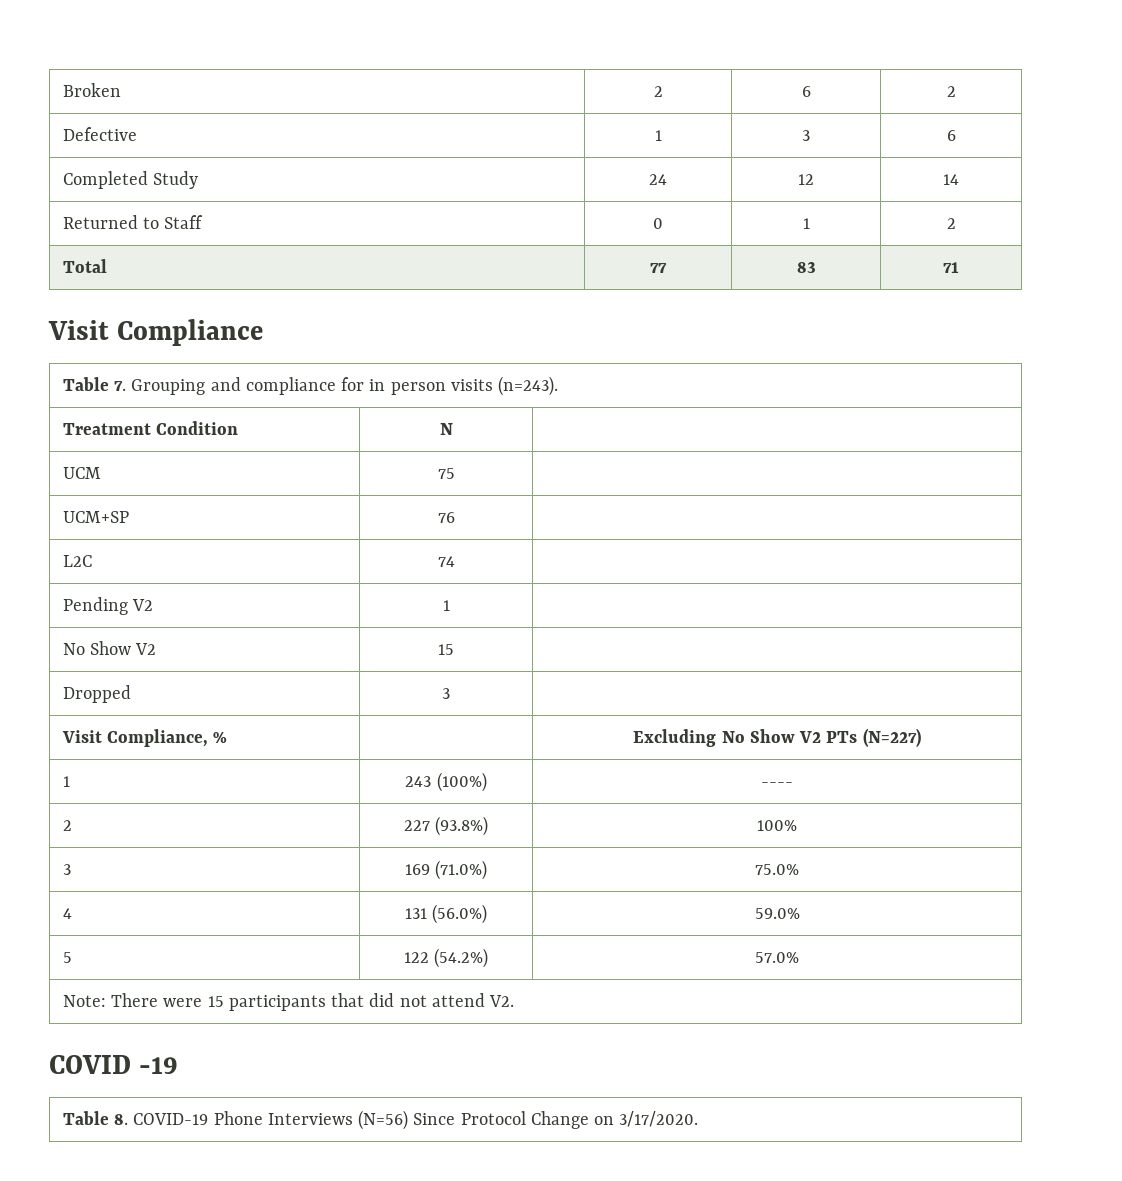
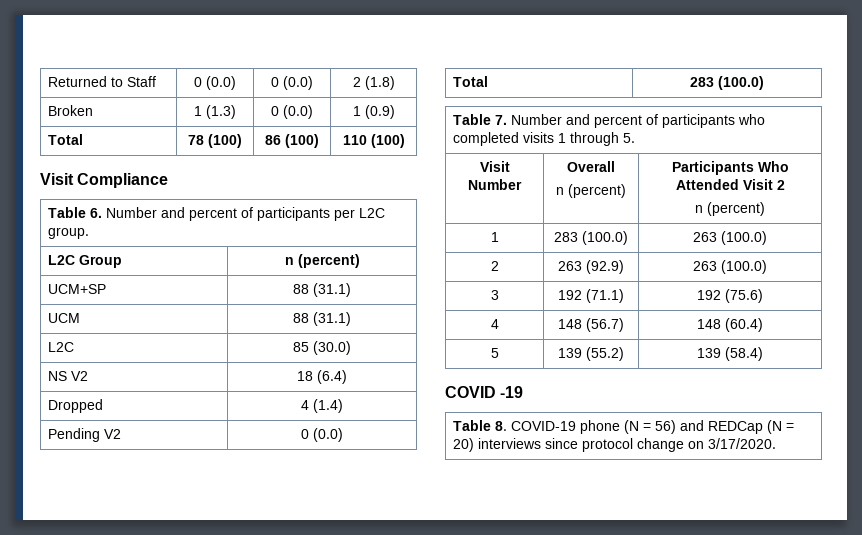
[62,83,121,97] [653,86,663,97] [801,86,811,97] [946,86,956,97] [62,127,137,141] [654,130,662,141] [802,130,810,141] [946,130,956,141] [62,171,199,189] [649,174,667,185] [798,174,814,185] [943,174,959,185] [62,215,204,229] [653,218,663,229] [802,218,810,229] [946,218,956,229] [62,259,107,273] [650,263,667,273] [796,262,816,273] [943,262,959,273] [48,319,264,346] [62,376,559,396] [62,421,239,435] [439,423,453,435] [62,467,101,479] [437,468,455,479] [62,511,129,523] [437,512,455,523] [62,555,92,567] [437,556,455,567] [62,597,154,615] [442,600,450,611] [62,641,157,655] [438,644,454,655] [62,685,131,703] [442,688,450,699] [61,729,228,747] [633,728,921,747] [62,776,70,787] [405,772,487,792] [761,782,793,787] [62,820,72,831] [403,816,489,836] [757,820,797,831] [62,864,71,875] [404,860,488,880] [755,864,799,875] [62,908,72,919] [404,904,488,924] [754,908,800,919] [62,952,72,963] [403,948,489,968] [755,952,799,963] [62,993,515,1011] Broken | 2 | 6 | 2 // Defective | 1 | 3 | 6 // Completed Study | 24 | 12 | 14 // Returned to Staff | 0 | 1 | 2 // Total | 77 | 83 | 71 // Visit Compliance // Table 7. Grouping and compliance for in person visits (n=243). // Treatment Condition | N | // UCM | 75 | // UCM+SP | 76 | // L2C | 74 | // Pending V2 | 1 | // No Show V2 | 15 | // Dropped | 3 | // Visit Compliance, % | | Excluding No Show V2 PTs (N=227) // 1 | 243 (100%) | ---- // 2 | 227 (93.8%) | 100% // 3 | 169 (71.0%) | 75.0% // 4 | 131 (56.0%) | 59.0% // 5 | 122 (54.2%) | 57.0% // Note: There were 15 participants that did not attend V2. -> [47,76,156,87] [194,76,236,90] [271,76,313,90] [352,76,395,90] [47,105,93,116] [194,105,236,119] [271,105,313,119] [352,105,395,119] [47,134,83,145] [188,134,242,148] [265,134,319,148] [342,134,405,148] [40,173,169,188] [47,207,385,221] [47,227,89,239] [47,255,122,268] [284,254,360,268] [47,284,106,294] [293,283,352,297] [47,313,80,323] [293,312,352,326] [47,342,74,352] [293,341,352,355] [47,371,88,381] [297,370,348,384] [47,399,103,413] [301,399,344,413] [47,428,121,442] [301,428,344,442] [452,76,488,87] [690,76,764,90] [452,114,765,128] [452,132,635,146] [479,161,510,172] [468,179,522,190] [567,161,615,172] [556,184,626,198] [671,161,789,175] [675,179,785,190] [695,202,765,216] [490,232,499,242] [554,231,628,245] [693,231,767,245] [490,261,499,271] [558,260,624,274] [693,260,767,274] [490,290,499,300] [558,289,624,303] [697,289,763,303] [490,319,499,329] [558,318,624,332] [697,318,763,332] [490,348,499,358] [558,347,624,361] [697,347,763,361] Returned to Staff | 0 (0.0) | 0 (0.0) | 2 (1.8) // Broken | 1 (1.3) | 0 (0.0) | 1 (0.9) // Total | 78 (100) | 86 (100) | 110 (100) // Visit Compliance // Table 6. Number and percent of participants per L2C group. // L2C Group | n (percent) // UCM+SP | 88 (31.1) // UCM | 88 (31.1) // L2C | 85 (30.0) // NS V2 | 18 (6.4) // Dropped | 4 (1.4) // Pending V2 | 0 (0.0) // Total | 283 (100.0) // Table 7. Number and percent of participants who completed visits 1 through 5. // Visit Number | Overall // n (percent) | Participants Who Attended Visit 2 // n (percent) // 1 | 283 (100.0) | 263 (100.0) // 2 | 263 (92.9) | 263 (100.0) // 3 | 192 (71.1) | 192 (75.6) // 4 | 148 (56.7) | 148 (60.4) // 5 | 139 (55.2) | 139 (58.4)
[213,1110,589,1130] Phone Interviews (N=56) Since Protocol Change -> [579,420,794,434] [452,438,684,452] phone (N = 56) and REDCap (N = 20) interviews since protocol change

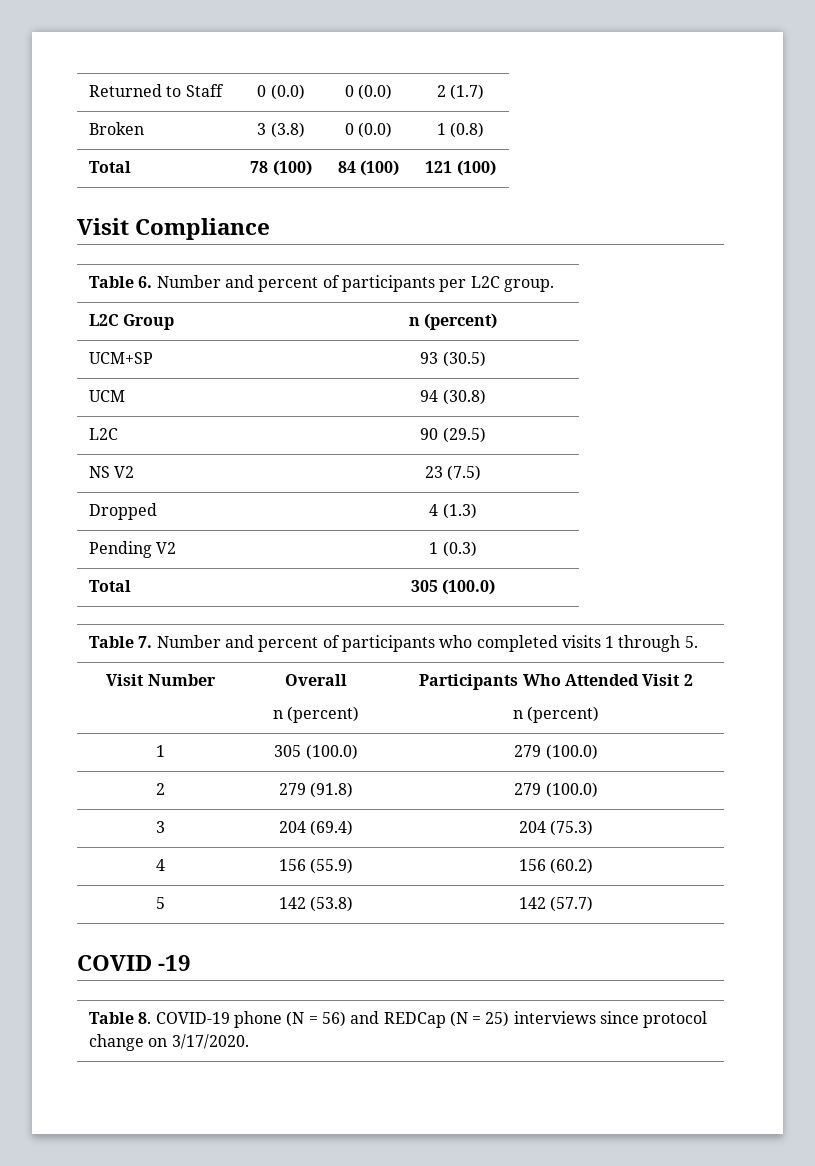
[364,76,395,90] (1.8) -> [450,84,485,100] (1.7)
[194,105,236,119] 1 (1.3) -> [257,122,305,138] 3 (3.8)
[364,105,395,119] (0.9) -> [450,122,485,138] (0.8)
[265,134,319,148] [342,135,367,145] 86 (100) | 110 -> [337,160,400,176] [425,161,453,173] 84 (100) | 121
[293,283,352,297] 88 (31.1) -> [420,351,486,367] 93 (30.5)
[293,312,352,326] 88 (31.1) -> [420,389,486,405] 94 (30.8)
[293,341,352,355] 85 (30.0) -> [420,427,486,443] 90 (29.5)
[297,370,348,384] 18 (6.4) -> [424,465,482,481] 23 (7.5)
[313,399,344,413] (1.4) -> [442,503,477,519] (1.3)
[301,428,344,442] [452,76,488,87] [690,77,714,87] 0 (0.0) // Total | 283 -> [429,541,477,557] [88,580,131,592] [410,580,438,592] 1 (0.3) // Total | 305
[554,232,578,242] 283 -> [274,745,302,757] 305
[693,232,717,242] 263 -> [514,745,542,757] 279
[558,260,624,274] [693,261,717,271] 263 (92.9) | 263 -> [278,782,354,798] [514,783,542,795] 279 (91.8) | 279
[558,289,624,303] [697,289,763,303] [490,319,499,329] [558,318,624,332] [697,318,763,332] [490,348,499,358] [558,347,624,361] [697,347,763,361] 192 (71.1) | 192 (75.6) // 4 | 148 (56.7) | 148 (60.4) // 5 | 139 (55.2) | 139 (58.4) -> [278,820,354,836] [518,820,594,836] [156,859,165,871] [278,858,354,874] [518,858,594,874] [156,897,165,909] [278,896,354,912] [518,896,594,912] 204 (69.4) | 204 (75.3) // 4 | 156 (55.9) | 156 (60.2) // 5 | 142 (53.8) | 142 (57.7)
[452,438,474,452] 20) -> [485,1011,510,1027] 25)

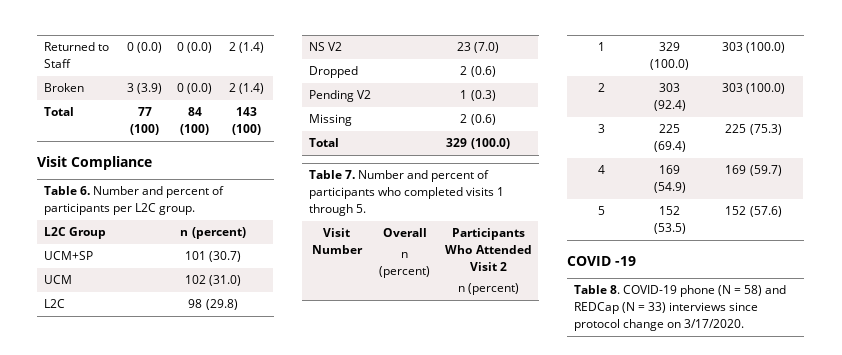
[450,84,485,100] (1.7) -> [239,42,265,53] (1.4)
[270,122,305,138] [344,122,393,138] [436,122,485,138] [88,161,131,173] [250,161,269,173] (3.8) | 0 (0.0) | 1 (0.8) // Total | 78 -> [137,83,163,94] [176,83,213,94] [228,83,265,94] [43,107,74,116] [137,107,152,116] (3.9) | 0 (0.0) | 2 (1.4) // Total | 77
[425,161,453,173] 121 -> [236,107,257,116] 143
[420,351,486,367] 93 (30.5) -> [184,251,242,262] 101 (30.7)
[420,389,486,405] 94 (30.8) -> [184,275,242,286] 102 (31.0)
[420,427,486,443] 90 (29.5) -> [188,299,238,310] 98 (29.8)
[447,465,482,481] (7.5) -> [474,42,500,53] (7.0)
[429,503,477,519] 4 (1.3) -> [460,66,496,77] 2 (0.6)
[88,580,131,592] [410,580,438,592] // Total | 305 -> [308,114,352,126] [460,114,496,125] [308,138,339,147] [446,138,468,147] // Missing | 2 (0.6) // Total | 329
[274,745,302,757] 305 -> [659,42,680,51] 329
[514,745,542,757] 279 -> [721,42,743,51] 303
[278,782,354,798] [514,783,542,795] 279 (91.8) | 279 -> [659,83,680,92] [653,100,686,111] [721,83,743,92] 303 (92.4) | 303
[278,821,306,833] 204 -> [659,124,680,133] 225
[518,821,546,833] 204 -> [725,124,747,133] 225
[278,858,354,874] [518,858,594,874] [156,897,165,909] [278,896,354,912] [518,896,594,912] 156 (55.9) | 156 (60.2) // 5 | 142 (53.8) | 142 (57.7) -> [659,165,680,174] [653,182,686,193] [725,165,782,176] [598,206,605,215] [659,206,680,215] [653,223,686,234] [725,206,782,217] 169 (54.9) | 169 (59.7) // 5 | 152 (53.5) | 152 (57.6)
[321,1011,346,1027] 56) -> [744,285,763,296] 58)
[485,1011,510,1027] 25) -> [648,302,667,313] 33)

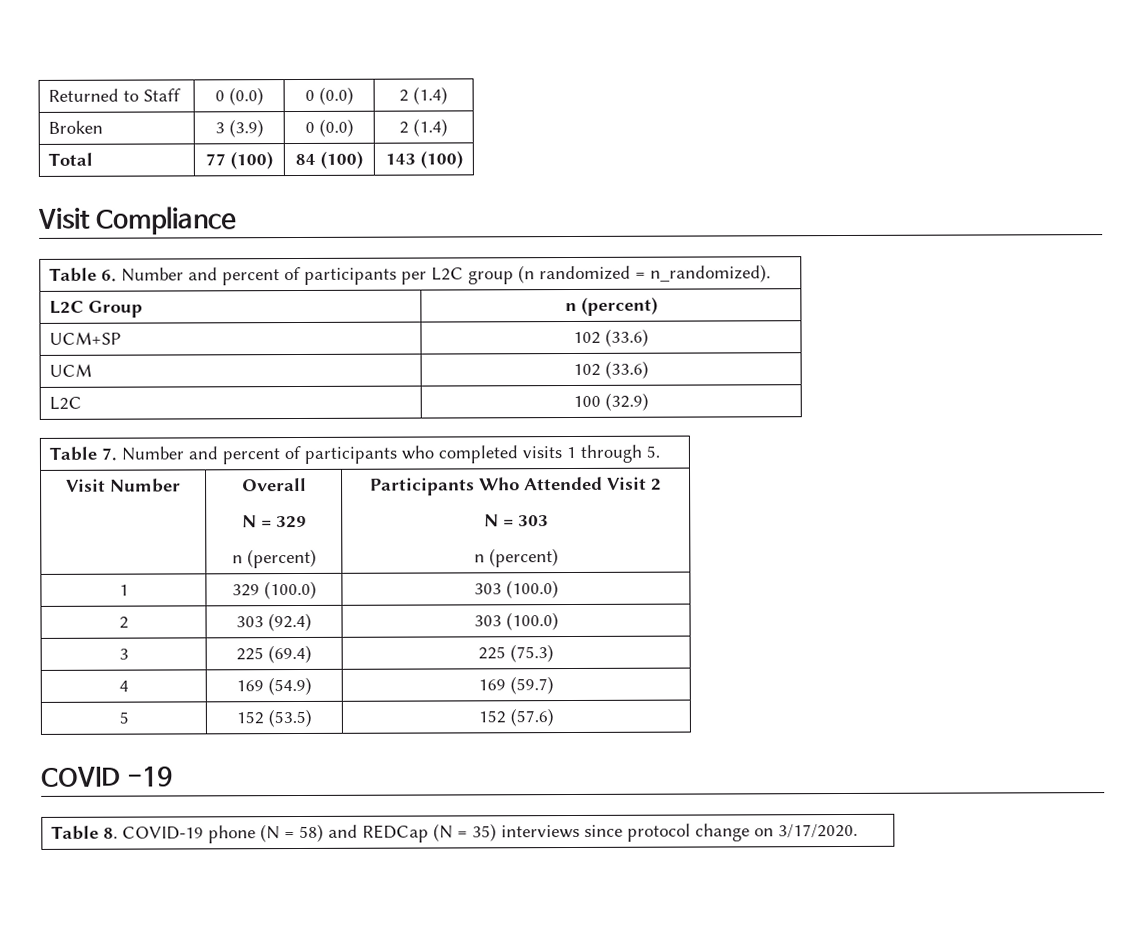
[159,206,196,215] group. -> [468,264,772,285] group (n randomized = n_randomized).
[184,251,242,262] 101 (30.7) -> [573,328,649,347] 102 (33.6)
[209,275,242,286] (31.0) -> [605,360,649,379] (33.6)
[188,299,238,310] [308,42,342,51] [456,42,500,53] [308,66,358,78] [460,66,496,77] [308,90,371,102] [460,90,496,101] [308,114,352,126] [460,114,496,125] [308,138,339,147] [446,138,510,149] 98 (29.8) // NS V2 | 23 (7.0) // Dropped | 2 (0.6) // Pending V2 | 1 (0.3) // Missing | 2 (0.6) // Total | 329 (100.0) -> [573,392,649,411] 100 (32.9)
(427, 232) none -> [241,515,307,529] // N = 329
(508, 266) none -> [483,514,549,527] // N = 303
[648,302,667,313] 33) -> [472,823,498,842] 35)

